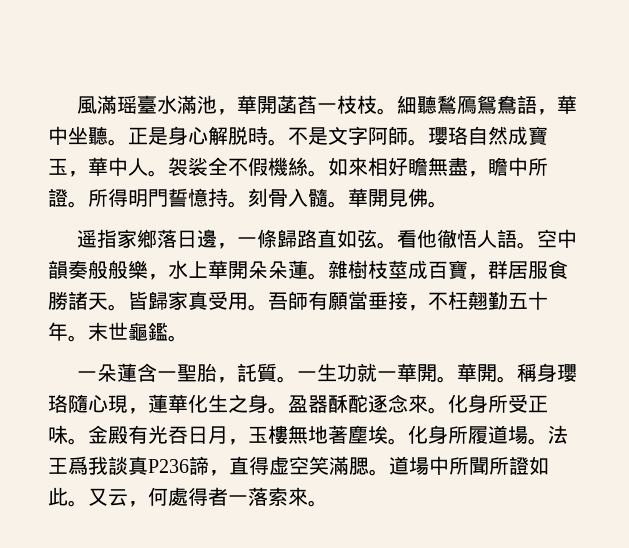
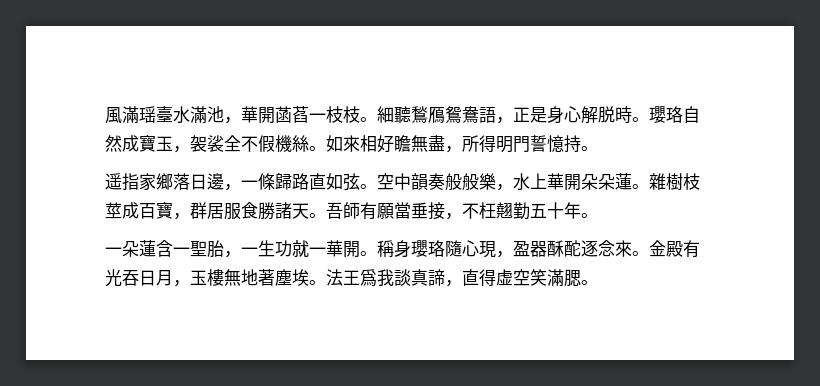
[556,95,577,114] [48,126,128,146] 華中坐聽。 -> (513, 120) none
[288,126,428,146] 不是文字阿師。 -> (649, 119) none
[88,157,168,177] 華中人。 -> (190, 149) none
[488,157,548,176] [48,188,88,208] 瞻中所證。 -> (462, 149) none
[248,188,448,208] 刻骨入髓。華開見佛。 -> (598, 148) none
[396,229,537,249] 看他徹悟人語。 -> (377, 186) none
[128,291,268,311] 皆歸家真受用。 -> (326, 215) none
[88,322,188,342] 末世龜鑑。 -> (598, 215) none
[236,363,297,383] 託質。 -> (241, 254) none
[456,363,517,383] 華開。 -> (377, 253) none
[148,394,288,414] 蓮華化生之身。 -> (513, 254) none
[448,394,548,413] [48,425,88,445] 化身所受正味。 -> (649, 253) none
[408,425,548,445] 化身所履道場。 -> (326, 282) none
[148,459,189,473] P236 -> (428, 277) none
[389,456,549,475] [48,487,328,507] 道場中所聞所證如此。又云，何處得者一落索來。 -> (598, 282) none

